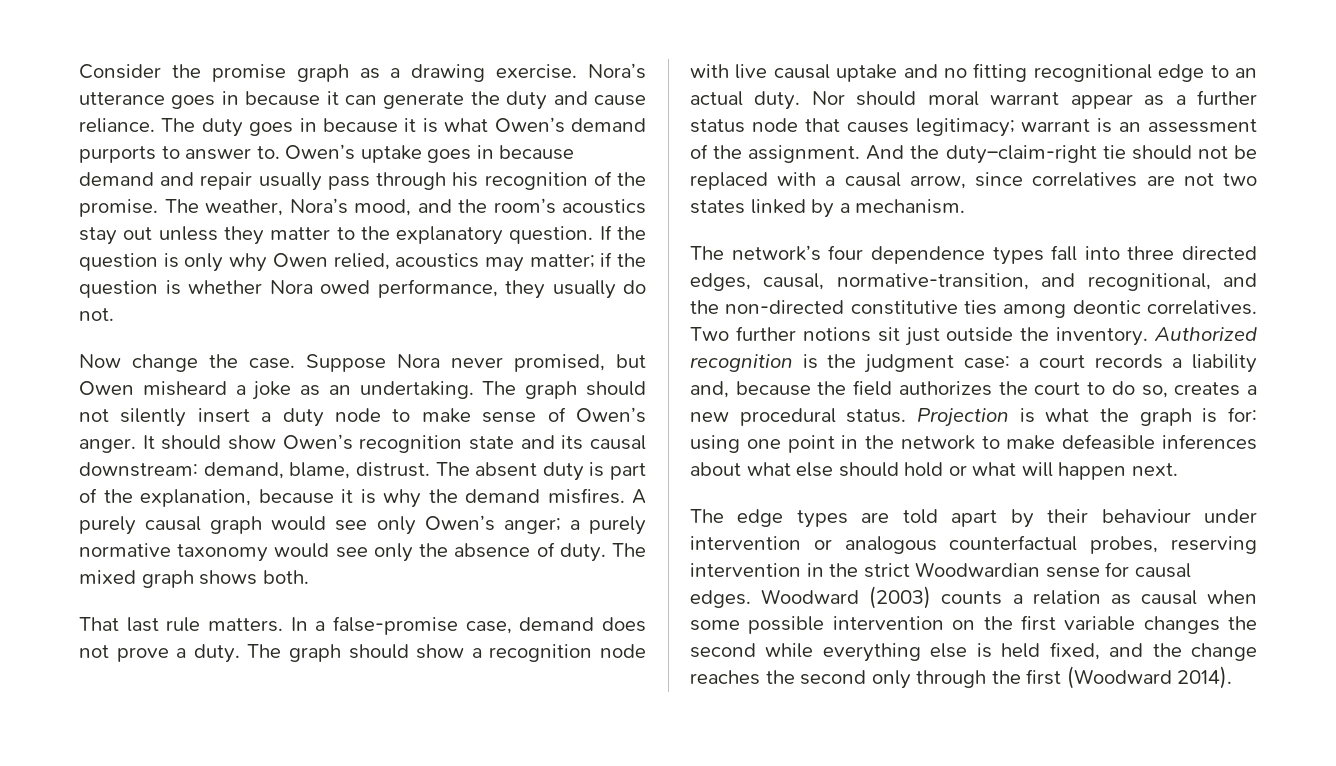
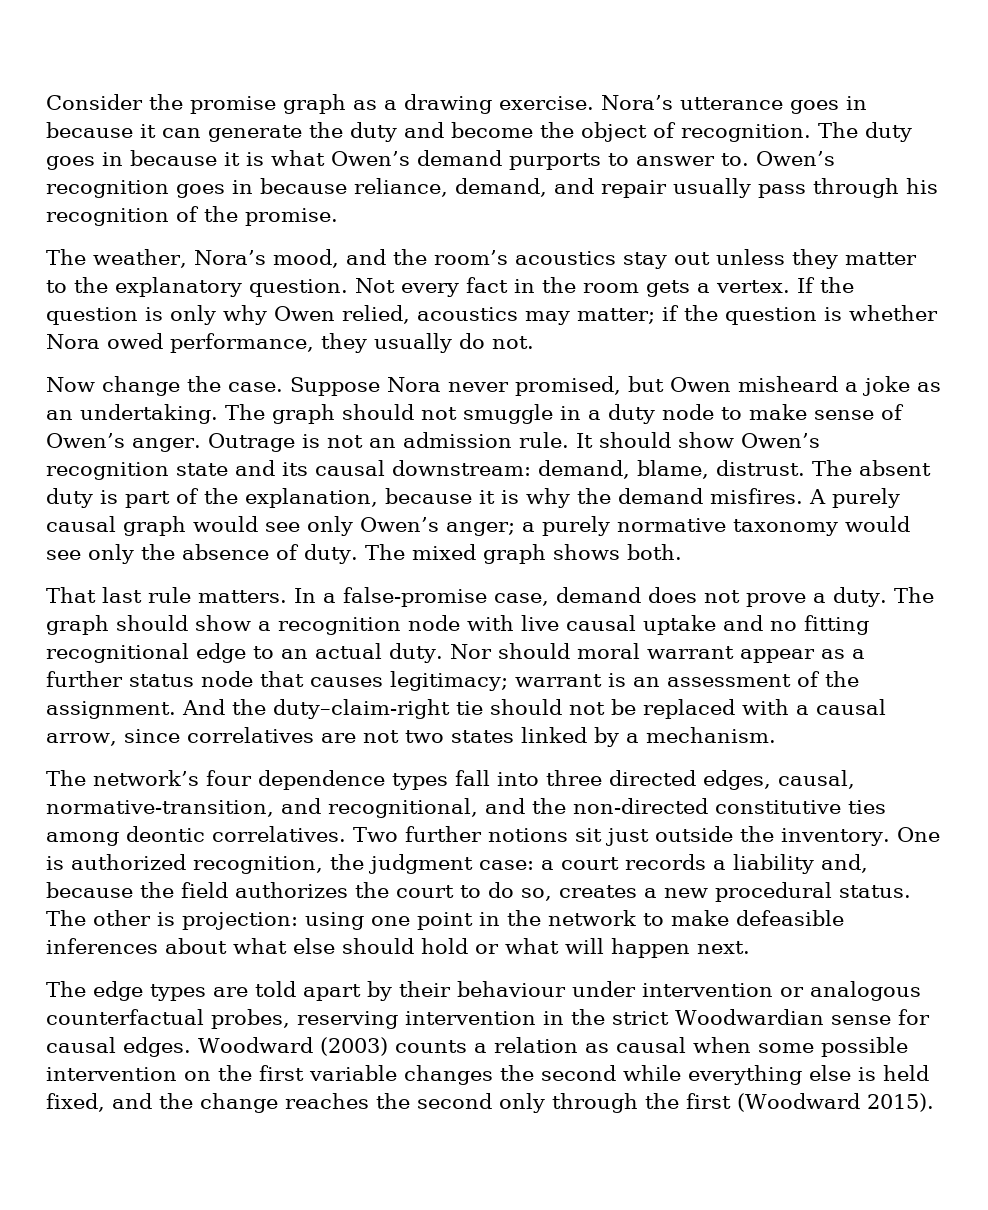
[593,95,646,106] [79,118,155,133] cause reliance. -> [451,122,811,142] become the object of recognition.
[360,145,575,163] [79,172,154,186] uptake goes in because demand -> [46,178,547,198] recognition goes in because reliance, demand,
(158, 208) none -> (338, 217) //
(594, 235) none -> [355,277,790,297] Not every fact in the room gets a vertex.
[120,408,250,427] silently insert -> [463,404,581,424] smuggle in
(136, 445) none -> [207,432,569,452] Outrage is not an admission rule.
[1154,327,1257,341] [690,354,818,372] Authorized recognition is -> [896,827,940,842] [46,854,323,874] One is authorized recognition,
[917,407,1257,427] Projection is what the graph is for: -> [46,910,298,930] The other is projection:
[1177,666,1233,689] 2014). -> [866,1093,934,1112] 2015).

